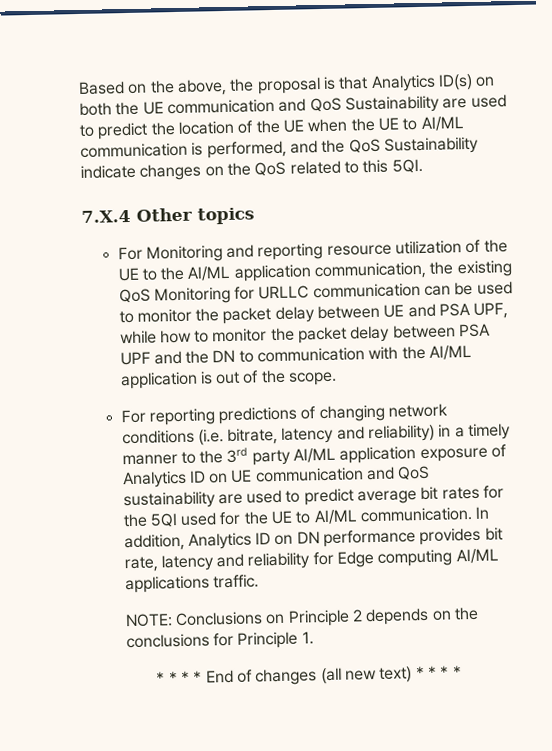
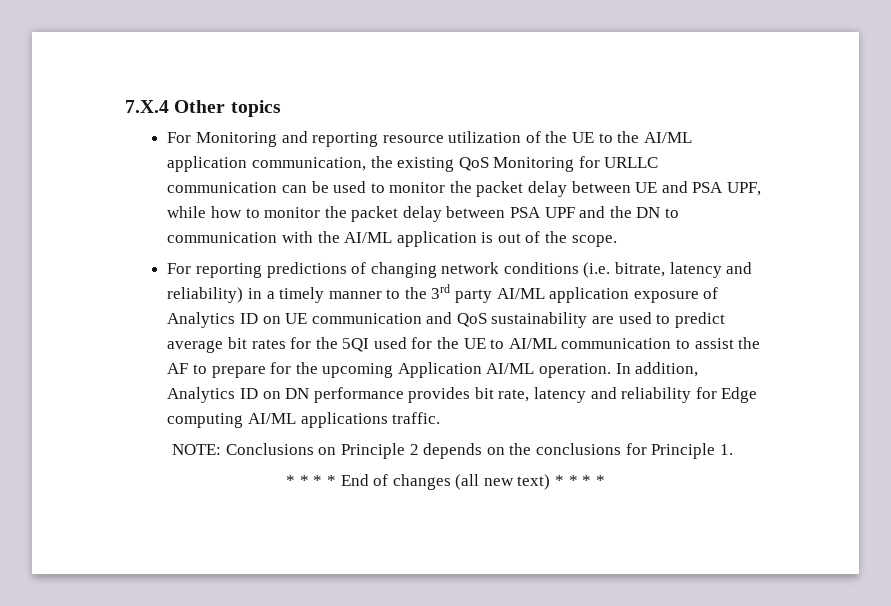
[78,73,496,96] [79,94,507,116] [79,116,464,140] [80,136,479,159] [80,158,423,181] Based on the above, the proposal is that Analytics ID(s) on both the UE communication and QoS Sustainability are used to predict the location of the UE when the UE to AI/ML communication is performed, and the QoS Sustainability indicate changes on the QoS related to this 5QI. // -> (125, 106) none
[360,506,474,523] communication. -> [561,337,761,349] [167,362,612,378] communication to assist the AF to prepare for the upcoming Application AI/ML operation.

